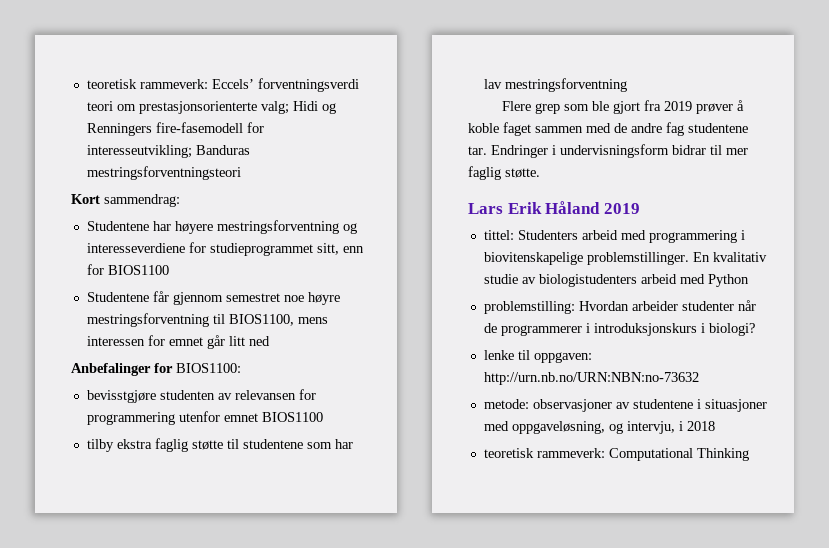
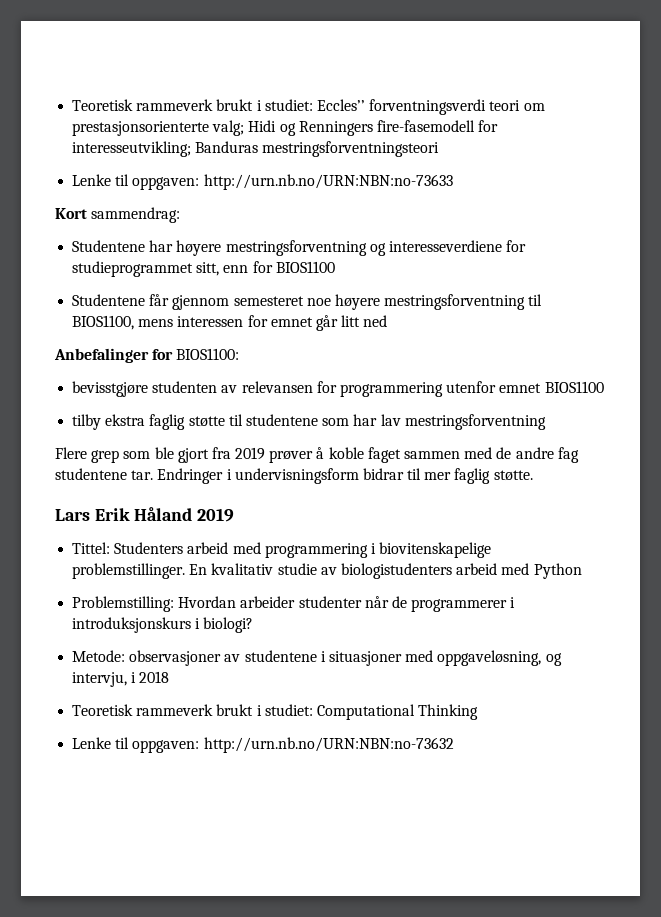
[86,79,254,89] teoretisk rammeverk: Eccels’ -> [72,99,365,111] Teoretisk rammeverk brukt i studiet: Eccles’’
(241, 173) none -> [72,174,453,190] // Lenke til oppgaven: http://urn.nb.no/URN:NBN:no-73633
[225,292,340,305] semestret noe høyre -> [233,294,380,310] semesteret noe høyere
[483,230,514,240] tittel: -> [72,542,111,554] Tittel:
[483,301,575,314] problemstilling: -> [72,596,175,612] Problemstilling:
[483,350,592,363] [483,372,699,385] [483,399,529,409] lenke til oppgaven: http://urn.nb.no/URN:NBN:no-73632 // metode: -> [72,650,126,662] Metode:
[483,448,749,461] teoretisk rammeverk: Computational Thinking -> [72,704,479,720] [72,737,454,753] Teoretisk rammeverk brukt i studiet: Computational Thinking // Lenke til oppgaven: http://urn.nb.no/URN:NBN:no-73632

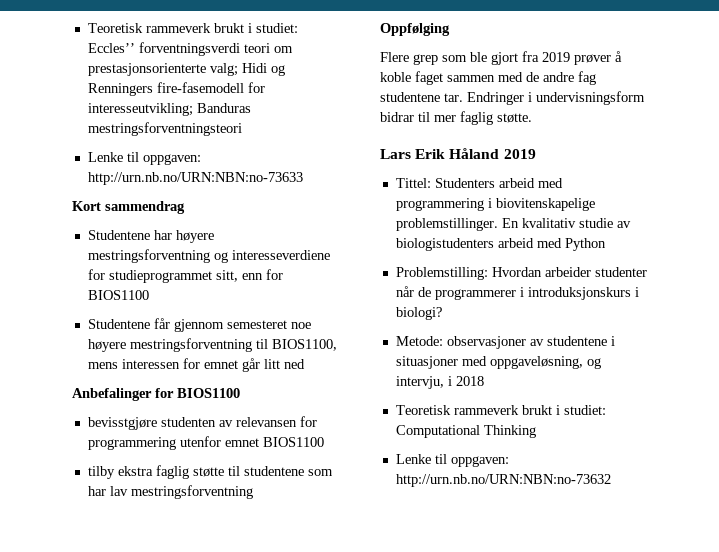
[91,207,181,223] sammendrag: -> [105,201,185,214] sammendrag
[176,348,240,360] BIOS1100: -> [177,388,240,398] BIOS1100
(546, 422) none -> [380,23,450,36] // Oppfølging

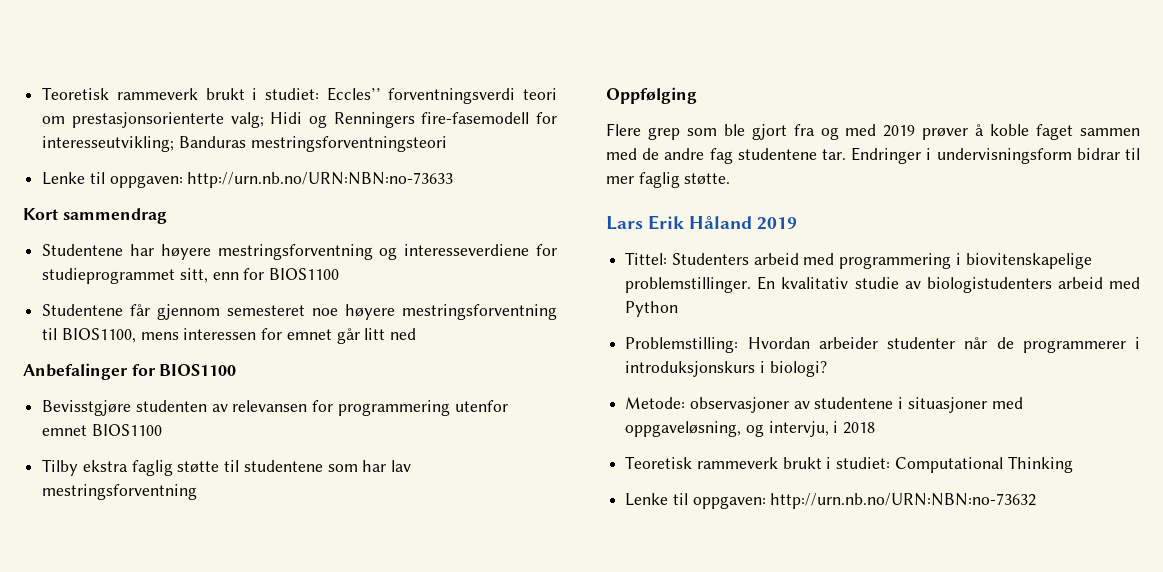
[87,417,157,430] bevisstgjøre -> [42,400,132,416] Bevisstgjøre
[87,466,115,479] tilby -> [42,459,79,476] Tilby
(539, 56) none -> [820,124,877,140] og med

